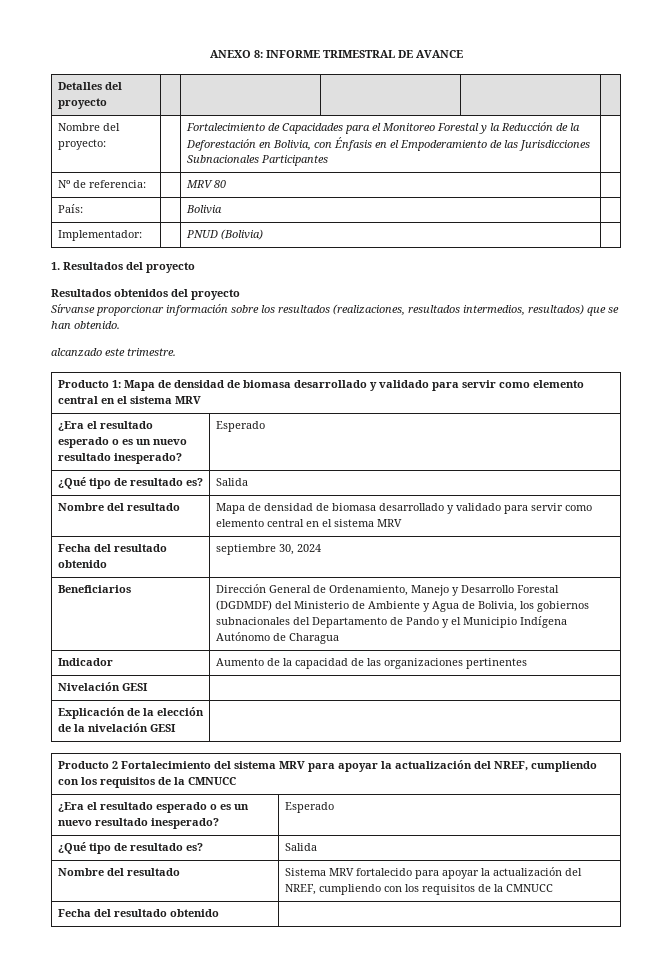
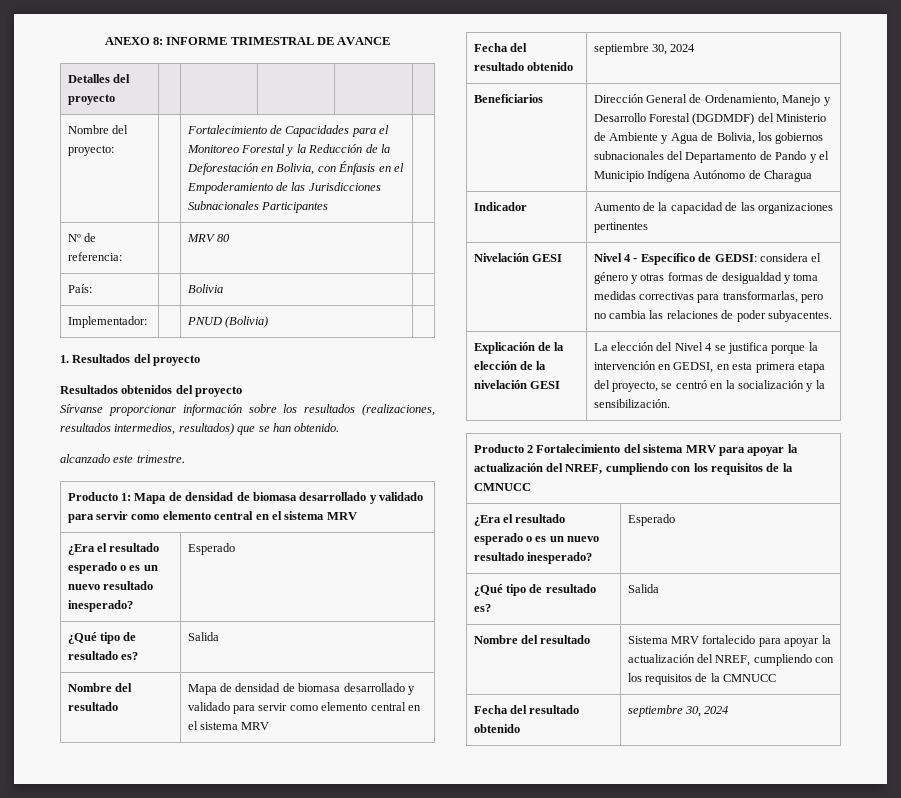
(148, 687) none -> [593,253,822,265] [593,272,819,284] [593,291,824,303] [593,310,832,322] Nivel 4 - Específico de GEDSI: considera el género y otras formas de desigualdad y toma medidas correctivas para transformarlas, pero no cambia las relaciones de poder subyacentes.
(176, 728) none -> [593,342,818,354] [593,361,825,373] [593,380,825,392] [593,399,670,408] La elección del Nivel 4 se justifica porque la intervención en GEDSI, en esta primera etapa del proyecto, se centró en la socialización y la sensibilización.
(219, 913) none -> [627,705,729,717] septiembre 30, 2024

